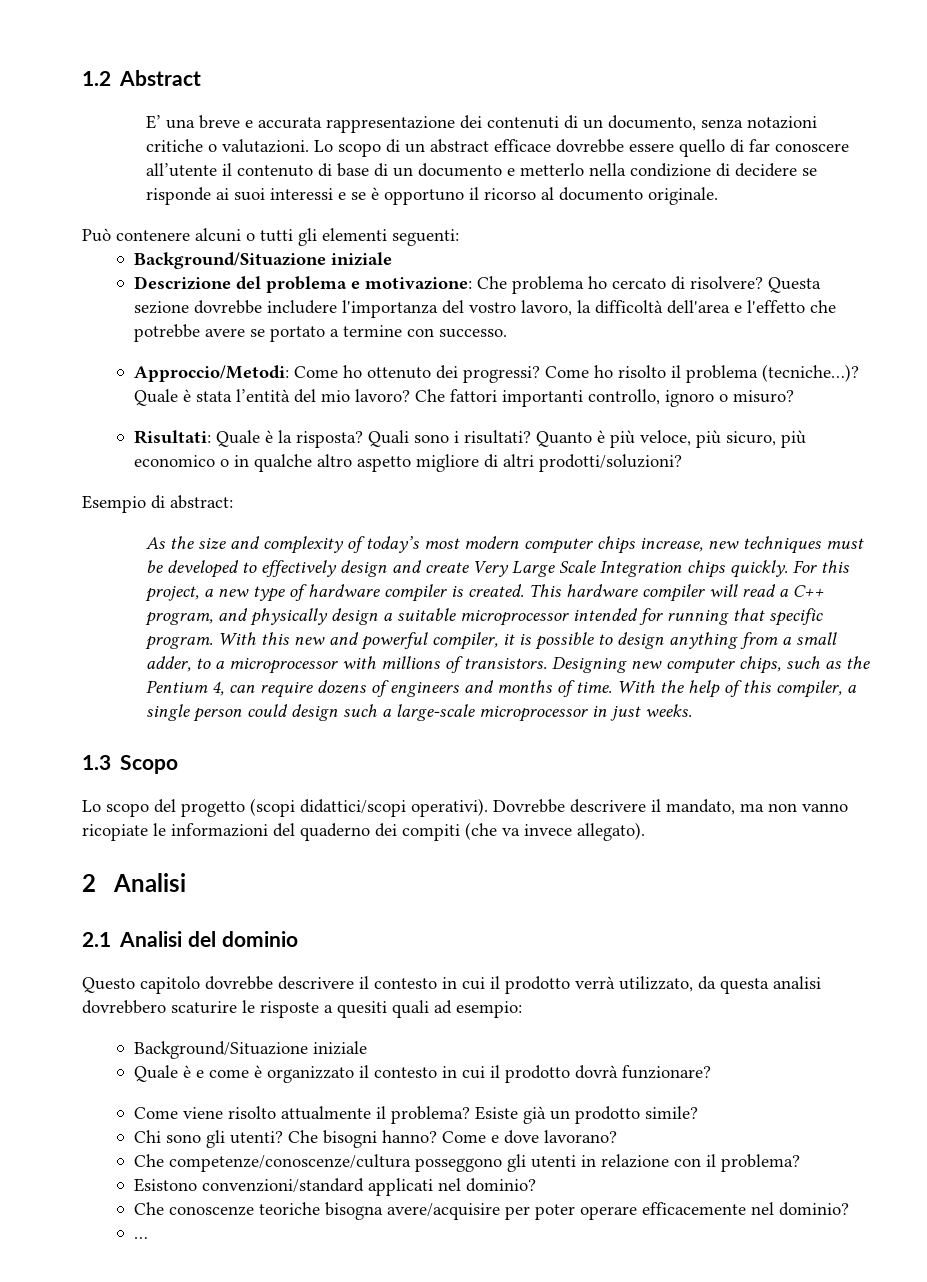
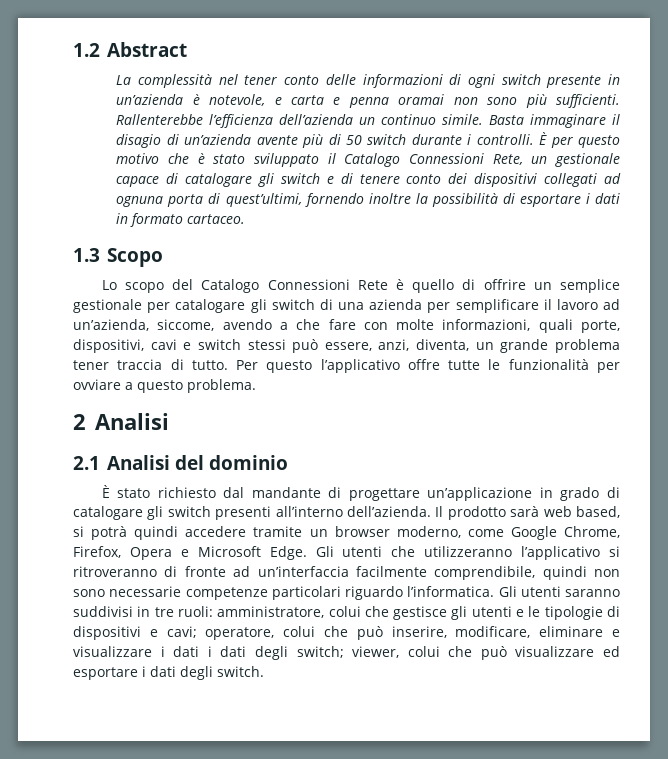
[145,115,817,133] [145,139,849,157] [145,163,817,177] [145,187,718,205] [82,228,459,246] [134,252,393,269] [134,276,822,294] [134,300,837,318] [134,324,508,342] [134,364,860,383] [134,389,795,407] [134,430,807,448] [134,454,683,472] [82,495,233,513] [145,536,864,554] [145,560,849,578] [144,584,824,602] [144,608,823,626] [144,632,837,650] [145,656,870,674] [145,680,857,698] [145,704,692,722] E’ una breve e accurata rappresentazione dei contenuti di un documento, senza notazioni critiche o valutazioni. Lo scopo di un abstract efficace dovrebbe essere quello di far conoscere all’utente il contenuto di base di un documento e metterlo nella condizione di decidere se risponde ai suoi interessi e se è opportuno il ricorso al documento originale. // Può contenere alcuni o tutti gli elementi seguenti: // Background/Situazione iniziale // Descrizione del problema e motivazione: Che problema ho cercato di risolvere? Questa sezione dovrebbe includere l'importanza del vostro lavoro, la difficoltà dell'area e l'effetto che potrebbe avere se portato a termine con successo. // Approccio/Metodi: Come ho ottenuto dei progressi? Come ho risolto il problema (tecniche…)? Quale è stata l’entità del mio lavoro? Che fattori importanti controllo, ignoro o misuro? // Risultati: Quale è la risposta? Quali sono i risultati? Quanto è più veloce, più sicuro, più economico o in qualche altro aspetto migliore di altri prodotti/soluzioni? // Esempio di abstract: // As the size and complexity of today’s most modern computer chips increase, new techniques must be developed to effectively design and create Very Large Scale Integration chips quickly. For this project, a new type of hardware compiler is created. This hardware compiler will read a C++ program, and physically design a suitable microprocessor intended for running that specific program. With this new and powerful compiler, it is possible to design anything from a small adder, to a microprocessor with millions of transistors. Designing new computer chips, such as the Pentium 4, can require dozens of engineers and months of time. With the help of this compiler, a single person could design such a large-scale microprocessor in just weeks. -> [116,74,620,88] [116,94,620,108] [116,114,620,128] [116,132,621,148] [116,153,620,167] [116,173,622,187] [116,193,621,207] [116,213,246,227] La complessità nel tener conto delle informazioni di ogni switch presente in un’azienda è notevole, e carta e penna oramai non sono più sufficienti. Rallenterebbe l’efficienza dell’azienda un continuo simile. Basta immaginare il disagio di un’azienda avente più di 50 switch durante i controlli. È per questo motivo che è stato sviluppato il Catalogo Connessioni Rete, un gestionale capace di catalogare gli switch e di tenere conto dei dispositivi collegati ad ognuna porta di quest’ultimi, fornendo inoltre la possibilità di esportare i dati in formato cartaceo.
[181,798,848,817] [82,822,645,841] progetto (scopi didattici/scopi operativi). Dovrebbe descrivere il mandato, ma non vanno ricopiate le informazioni del quaderno dei compiti (che va invece allegato). -> [201,279,620,293] [73,299,621,313] [73,319,621,333] [73,339,620,353] [73,359,620,373] [73,379,256,393] Catalogo Connessioni Rete è quello di offrire un semplice gestionale per catalogare gli switch di una azienda per semplificare il lavoro ad un’azienda, siccome, avendo a che fare con molte informazioni, quali porte, dispositivi, cavi e switch stessi può essere, anzi, diventa, un grande problema tener traccia di tutto. Per questo l’applicativo offre tutte le funzionalità per ovviare a questo problema.
[82,976,821,994] [82,1000,522,1018] [134,1041,368,1059] [134,1065,712,1083] [134,1106,699,1124] [134,1130,618,1148] [134,1154,801,1172] [134,1178,537,1196] [134,1202,850,1220] [134,1237,149,1239] Questo capitolo dovrebbe descrivere il contesto in cui il prodotto verrà utilizzato, da questa analisi dovrebbero scaturire le risposte a quesiti quali ad esempio: // Background/Situazione iniziale // Quale è e come è organizzato il contesto in cui il prodotto dovrà funzionare? // Come viene risolto attualmente il problema? Esiste già un prodotto simile? // Chi sono gli utenti? Che bisogni hanno? Come e dove lavorano? // Che competenze/conoscenze/cultura posseggono gli utenti in relazione con il problema? // Esistono convenzioni/standard applicati nel dominio? // Che conoscenze teoriche bisogna avere/acquisire per poter operare efficacemente nel dominio? // … -> [101,485,620,501] [73,506,620,520] [73,526,621,540] [73,546,620,560] [73,566,620,580] [73,586,620,600] [73,606,621,620] [73,626,620,640] [73,646,620,660] [73,666,264,680] È stato richiesto dal mandante di progettare un’applicazione in grado di catalogare gli switch presenti all’interno dell’azienda. Il prodotto sarà web based, si potrà quindi accedere tramite un browser moderno, come Google Chrome, Firefox, Opera e Microsoft Edge. Gli utenti che utilizzeranno l’applicativo si ritroveranno di fronte ad un’interfaccia facilmente comprendibile, quindi non sono necessarie competenze particolari riguardo l’informatica. Gli utenti saranno suddivisi in tre ruoli: amministratore, colui che gestisce gli utenti e le tipologie di dispositivi e cavi; operatore, colui che può inserire, modificare, eliminare e visualizzare i dati i dati degli switch; viewer, colui che può visualizzare ed esportare i dati degli switch.

